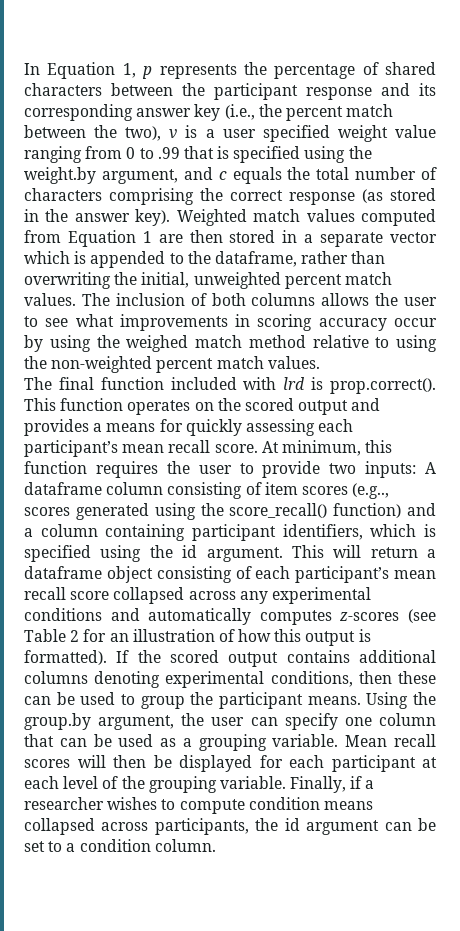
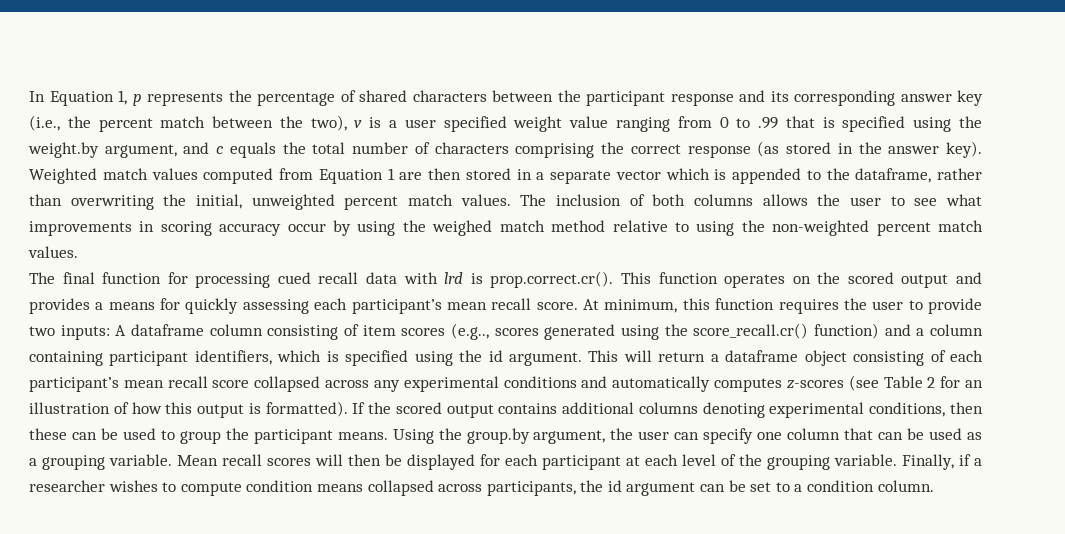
[170,377,237,390] included -> [167,272,398,288] for processing cued recall data
[329,378,436,394] prop.correct(). -> [490,271,614,288] prop.correct.cr().
[229,503,328,518] score_recall() -> [693,323,809,339] score_recall.cr()

